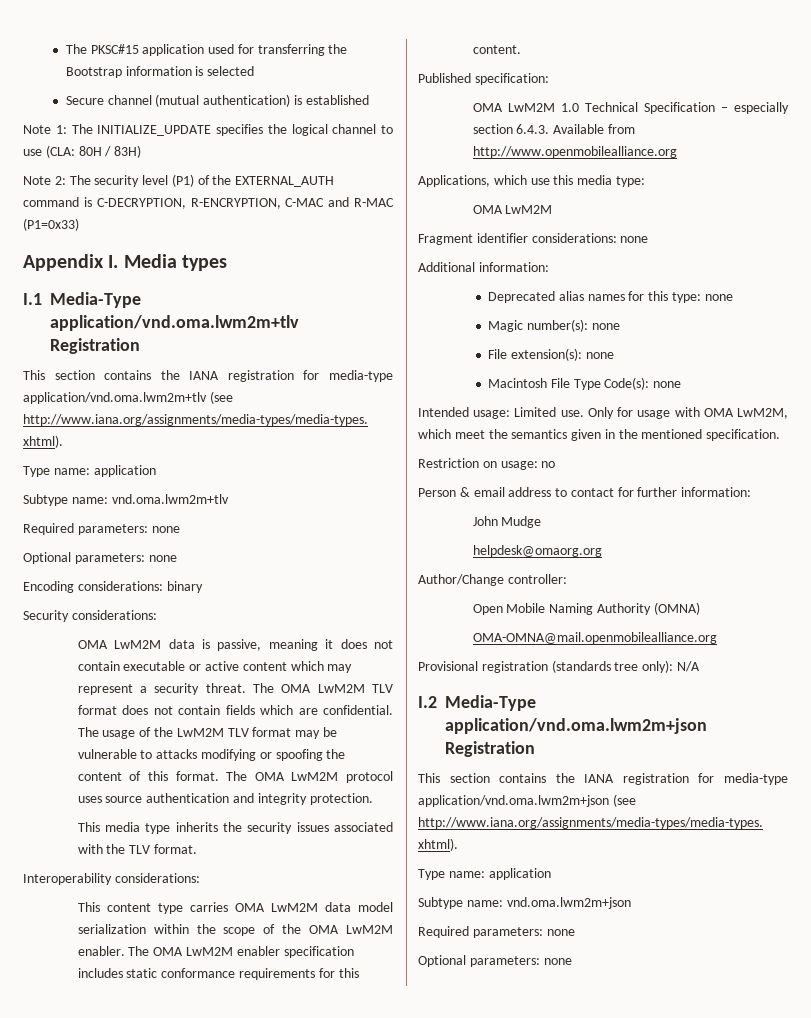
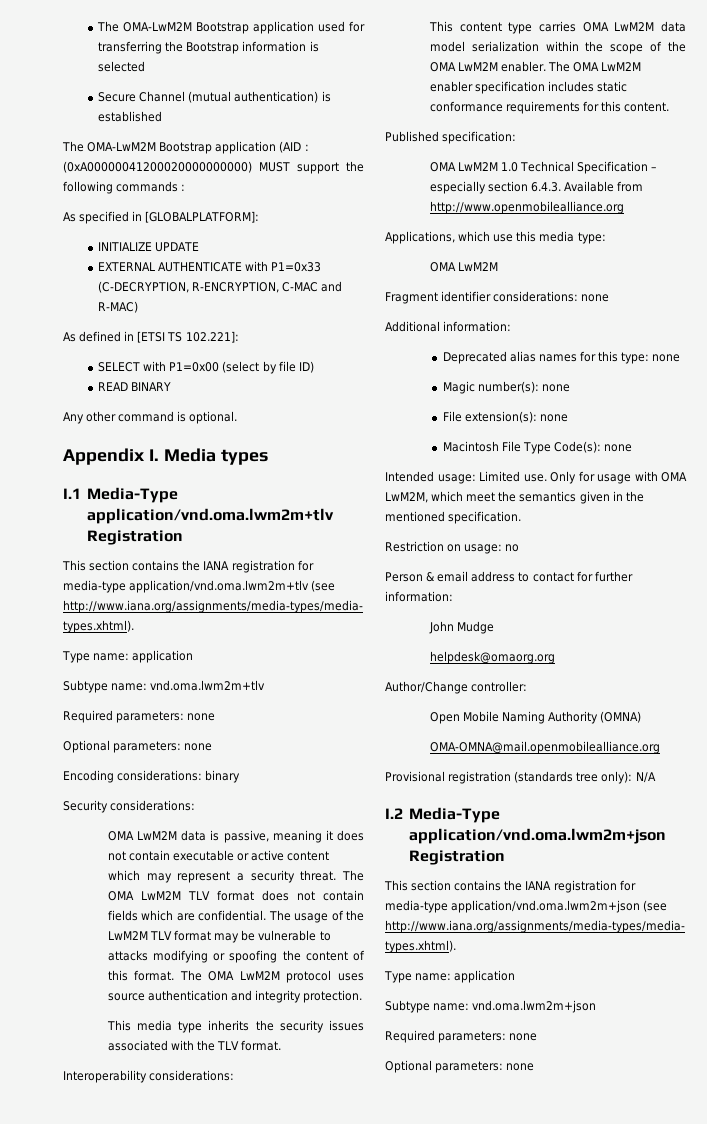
[65,44,139,54] The PKSC#15 -> [97,21,250,34] The OMA-LwM2M Bootstrap
[107,95,152,105] channel -> [139,91,186,102] Channel
[23,124,393,136] [23,145,142,158] [23,174,335,187] [23,197,394,209] [23,218,79,231] Note 1: The INITIALIZE_UPDATE specifies the logical channel to use (CLA: 80H / 83H) // Note 2: The security level (P1) of the EXTERNAL_AUTH command is C-DECRYPTION, R-ENCRYPTION, C-MAC and R-MAC (P1=0x33) -> [62,141,309,154] [63,161,364,174] [63,181,186,194] [63,211,260,224] [98,242,200,252] [98,261,322,272] [98,281,343,293] [98,301,139,313] [63,331,239,343] [98,361,314,374] [98,382,172,391] [63,411,238,424] The OMA-LwM2M Bootstrap application (AID : (0xA00000041200020000000000) MUST support the following commands : // As specified in [GLOBALPLATFORM]: // INITIALIZE UPDATE // EXTERNAL AUTHENTICATE with P1=0x33 (C-DECRYPTION, R-ENCRYPTION, C-MAC and R-MAC) // As defined in [ETSI TS 102.221]: // SELECT with P1=0x00 (select by file ID) // READ BINARY // Any other command is optional.

